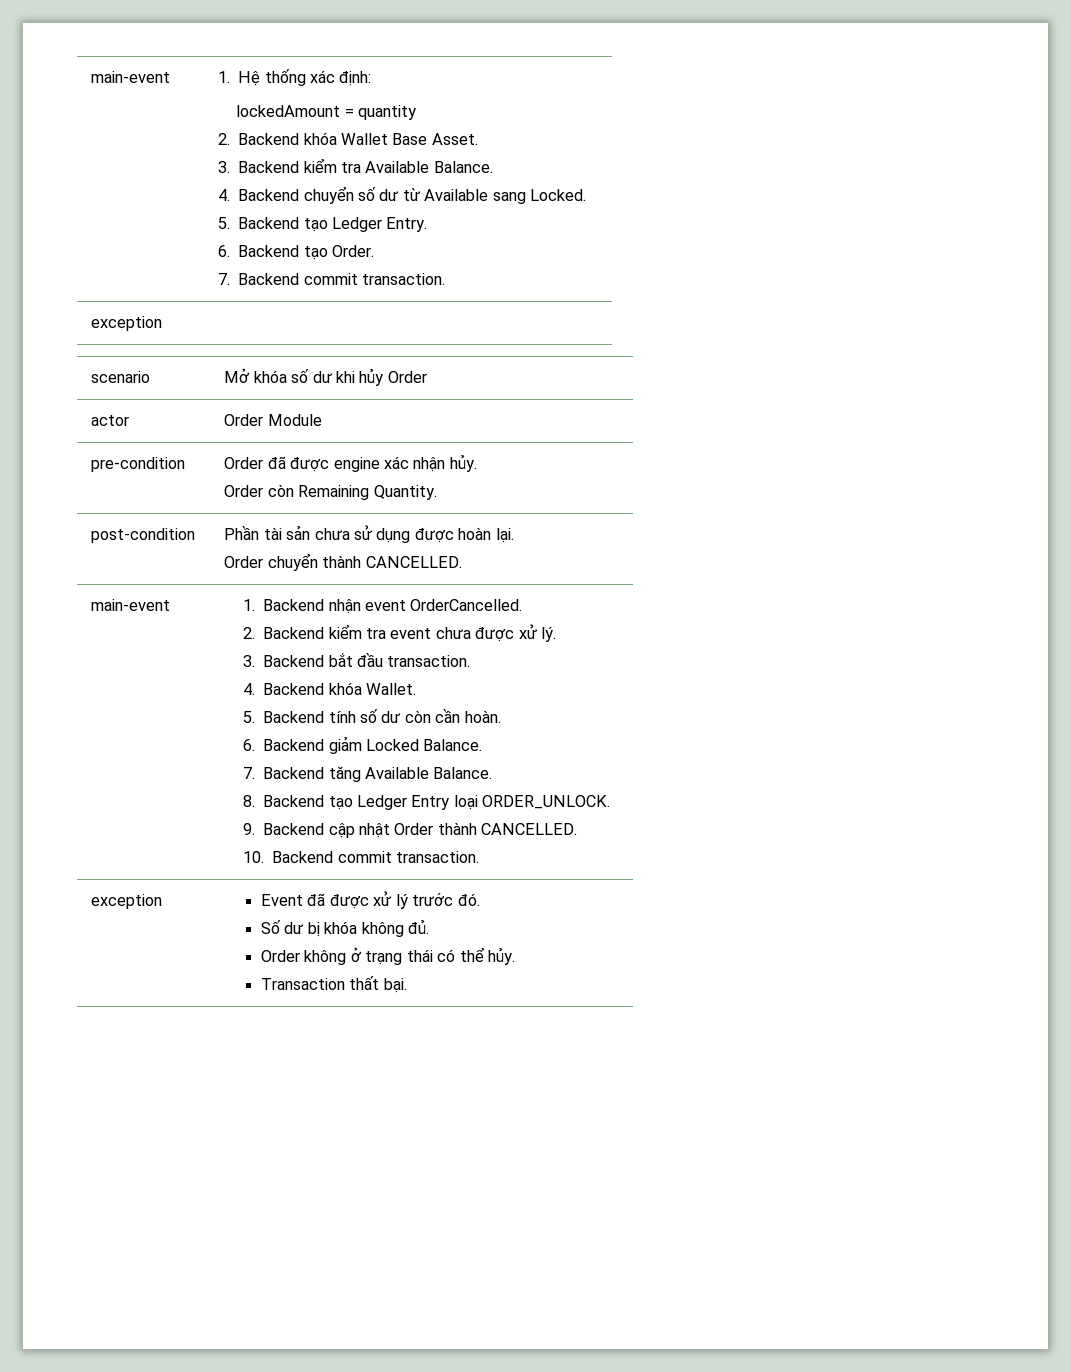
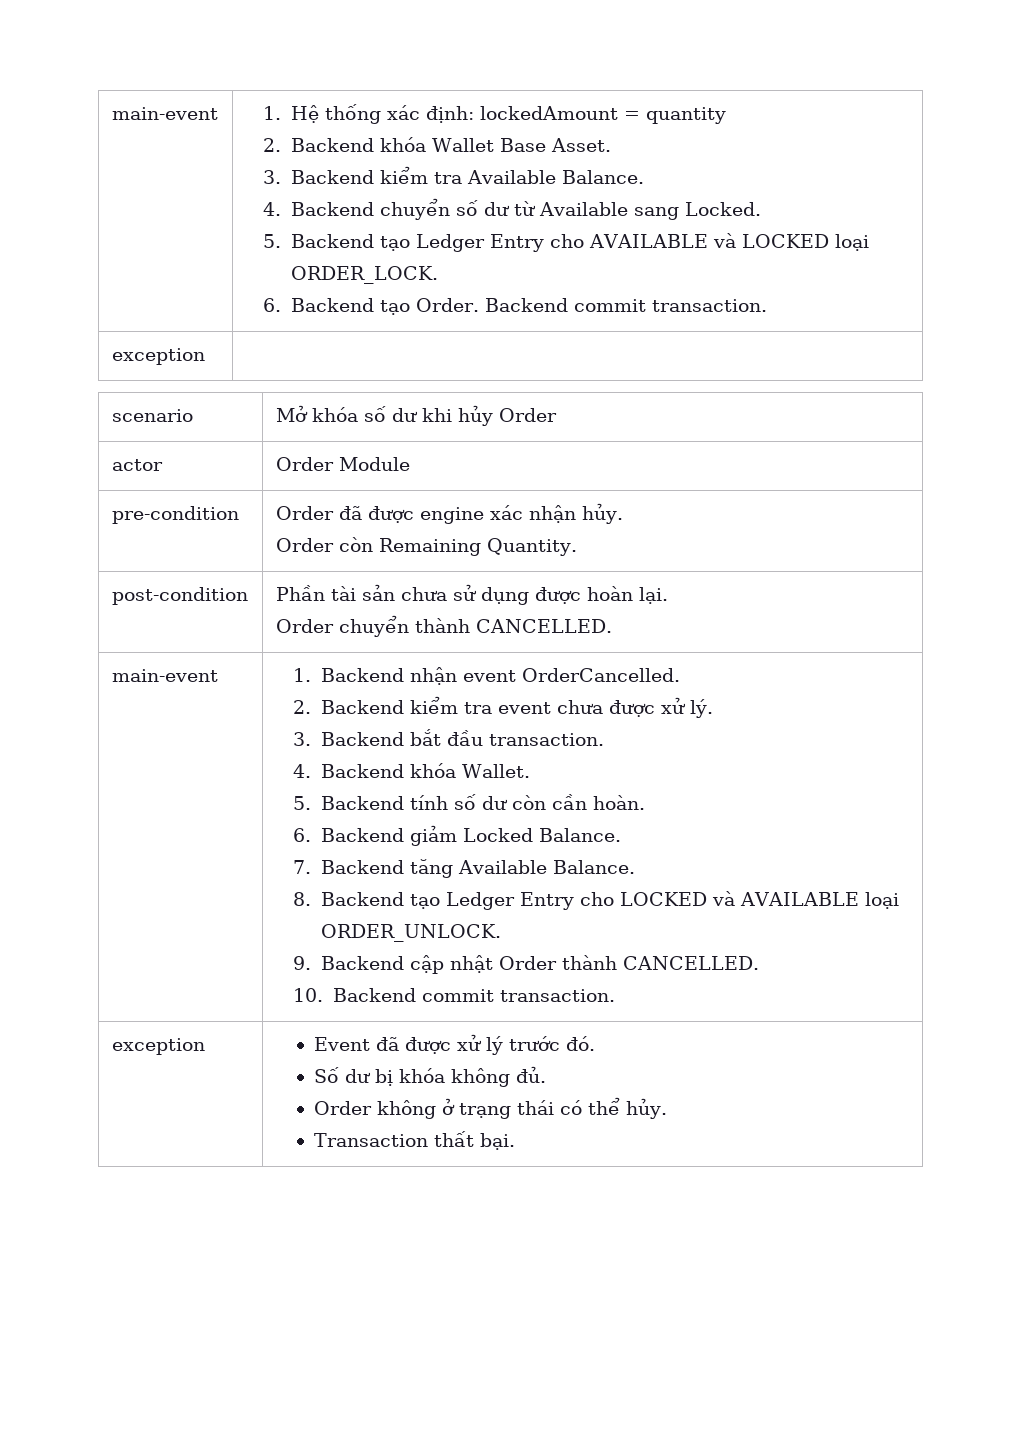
(372, 78) // -> (474, 114) none
[386,217,428,232] Entry. -> [489,233,869,252] [290,266,438,284] Entry cho AVAILABLE và LOCKED loại ORDER_LOCK.
[217,273,230,285] // 7. -> (479, 305) none
(450, 802) none -> [579,891,859,906] cho LOCKED và AVAILABLE

